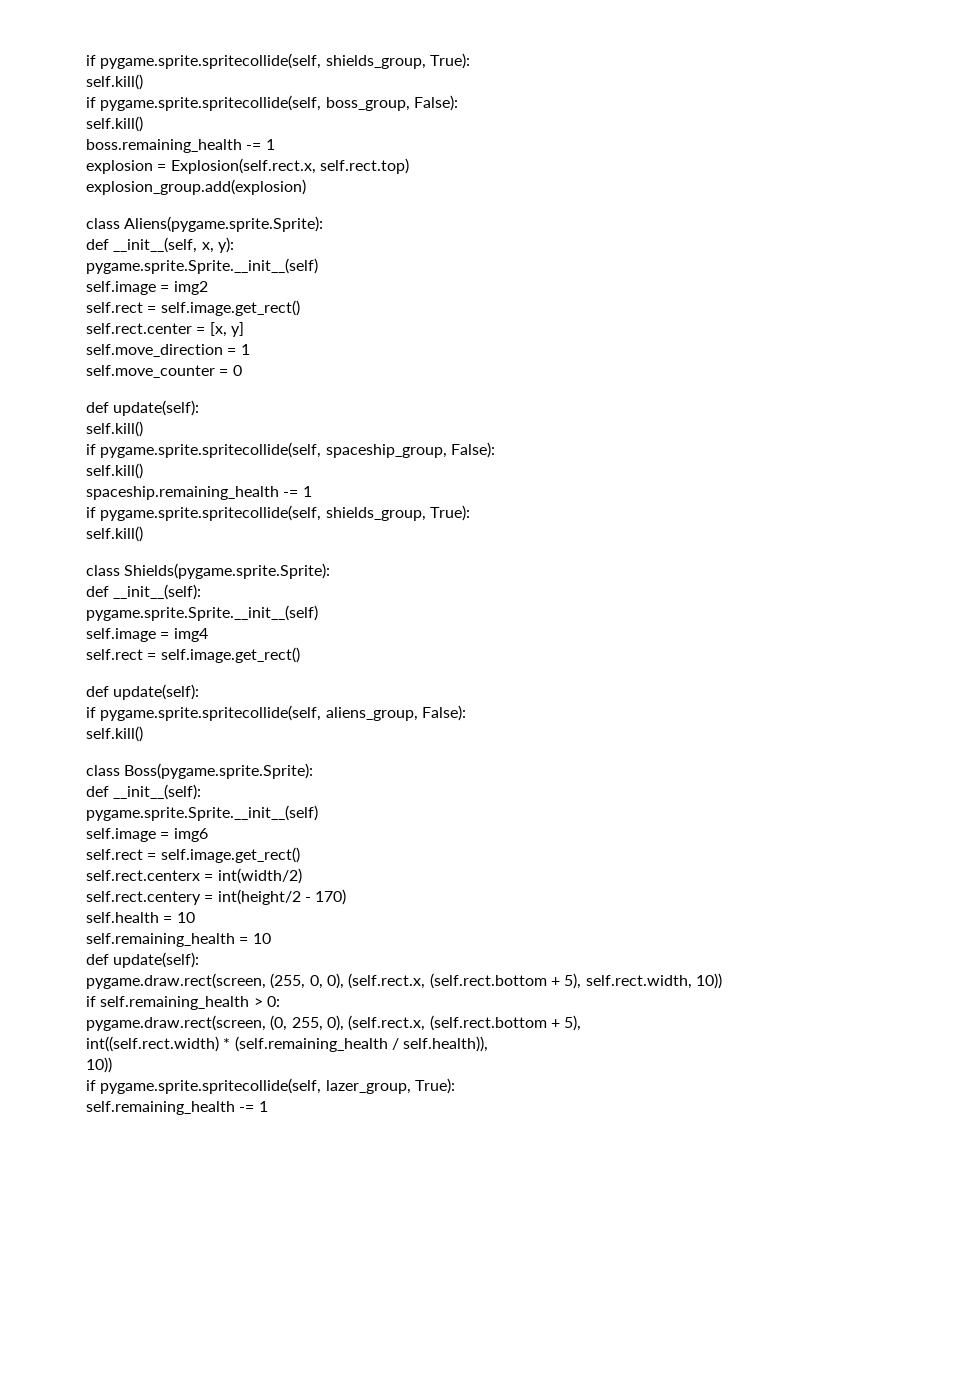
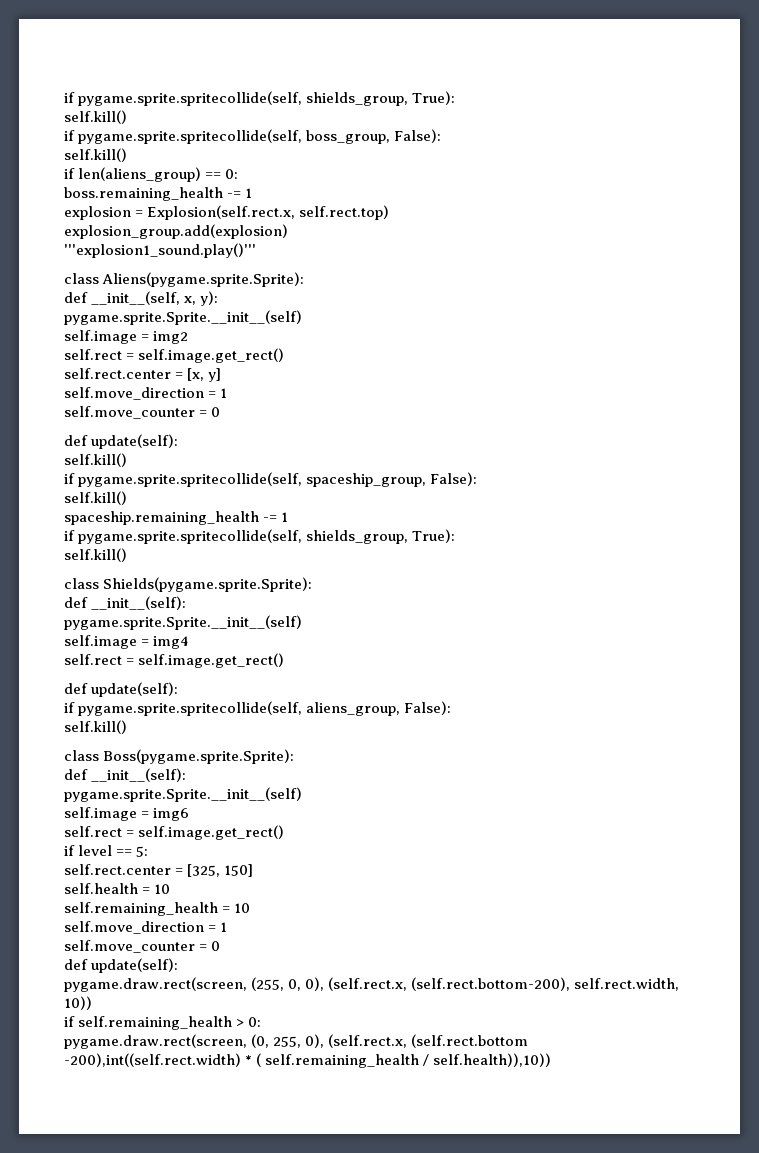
(143, 124) none -> [64,167,239,182] // if len(aliens_group) == 0:
(306, 187) none -> [64,243,256,258] // '''explosion1_sound.play()'''
[86,868,302,884] [86,889,347,905] self.rect.centerx = int(width/2) // self.rect.centery = int(height/2 - 170) -> [64,845,149,857] [64,864,254,877] if level == 5: // self.rect.center = [325, 150]
(271, 938) none -> [64,921,228,934] [64,940,221,953] // self.move_direction = 1 // self.move_counter = 0
[429,973,582,989] (self.rect.bottom + 5), -> [411,977,571,991] (self.rect.bottom-200),
[550,1015,582,1031] [86,1036,489,1052] [86,1057,112,1073] [86,1078,455,1094] [86,1101,268,1115] + 5), // int((self.rect.width) * (self.remaining_health / self.health)), // 10)) // if pygame.sprite.spritecollide(self, lazer_group, True): // self.remaining_health -= 1 -> [64,1053,552,1068] -200),int((self.rect.width) * ( self.remaining_health / self.health)),10))

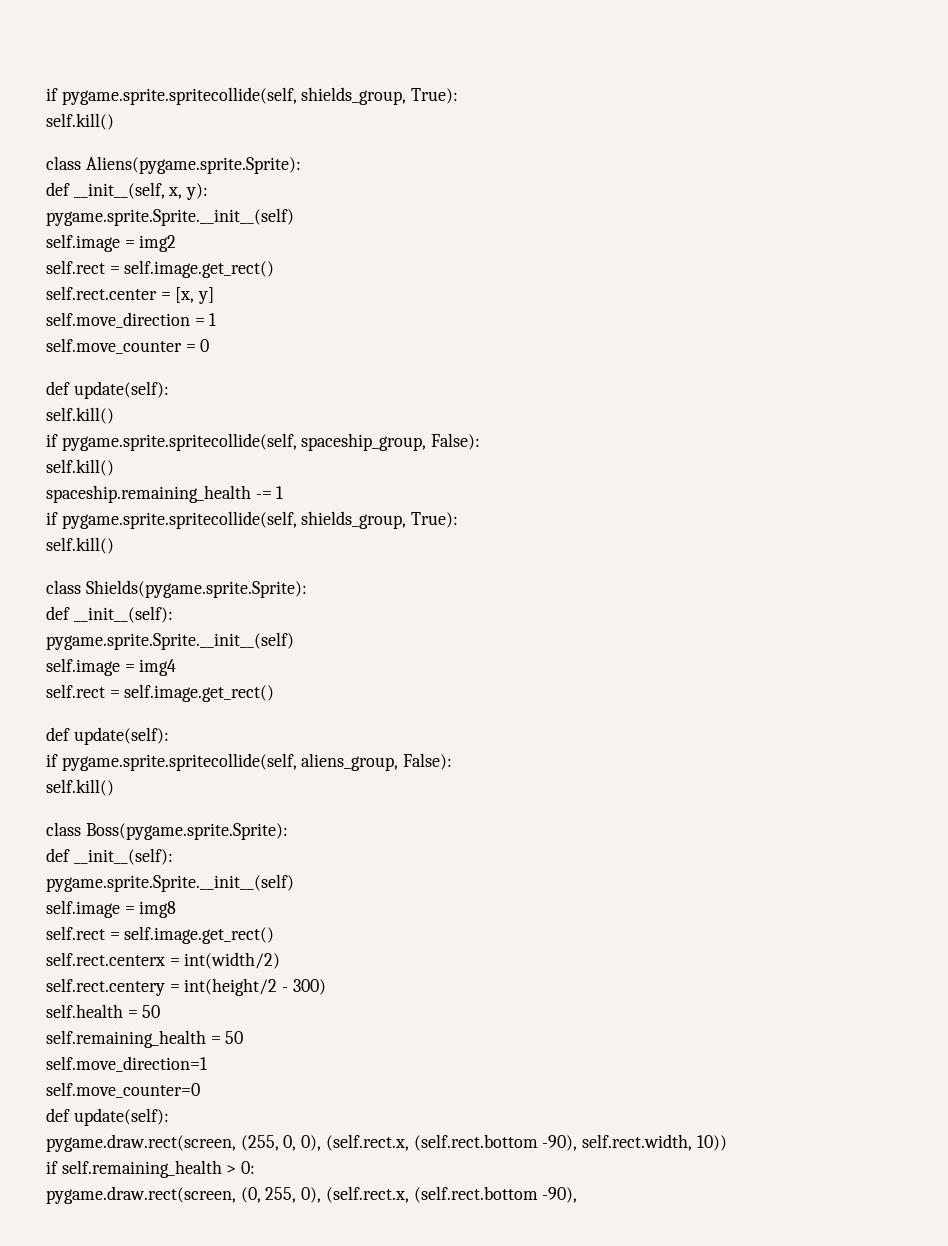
[64,91,456,106] [64,110,127,124] [64,129,442,144] [64,148,127,162] [64,167,239,182] [64,187,253,201] [64,205,390,220] [64,224,288,239] [64,243,256,258] if pygame.sprite.spritecollide(self, shields_group, True): // self.kill() // if pygame.sprite.spritecollide(self, boss_group, False): // self.kill() // if len(aliens_group) == 0: // boss.remaining_health -= 1 // explosion = Explosion(self.rect.x, self.rect.top) // explosion_group.add(explosion) // '''explosion1_sound.play()''' -> [46,87,459,105] [46,113,114,130] if pygame.sprite.spritecollide(self, shields_group, True): // self.kill()
[153,808,190,821] [64,825,285,840] [64,845,149,857] [64,864,254,877] img6 // self.rect = self.image.get_rect() // if level == 5: // self.rect.center = [325, 150] -> [139,901,177,918] [46,926,275,944] [46,952,281,969] [46,978,326,996] img8 // self.rect = self.image.get_rect() // self.rect.centerx = int(width/2) // self.rect.centery = int(height/2 - 300)
[154,884,171,894] 10 -> [142,1005,161,1018] 50
[234,903,251,913] [64,921,228,934] [64,940,221,953] 10 // self.move_direction = 1 // self.move_counter = 0 -> [225,1031,244,1044] [46,1056,207,1072] [46,1082,200,1098] 50 // self.move_direction=1 // self.move_counter=0
[411,977,571,991] (self.rect.bottom-200), -> [413,1134,578,1151] (self.rect.bottom -90),
[64,1053,552,1068] -200),int((self.rect.width) * ( self.remaining_health / self.health)),10)) -> [542,1187,578,1203] -90),

